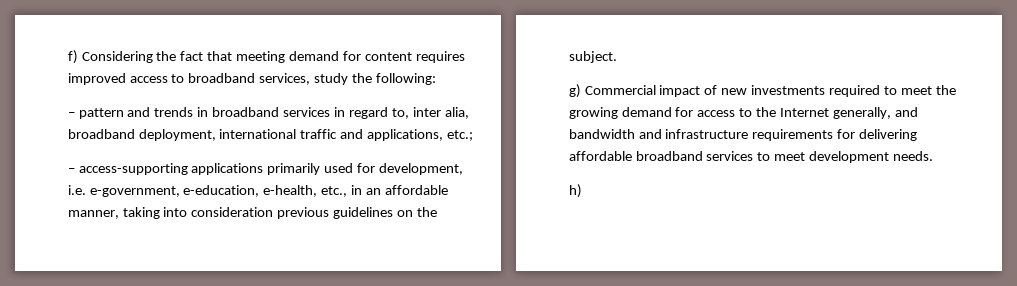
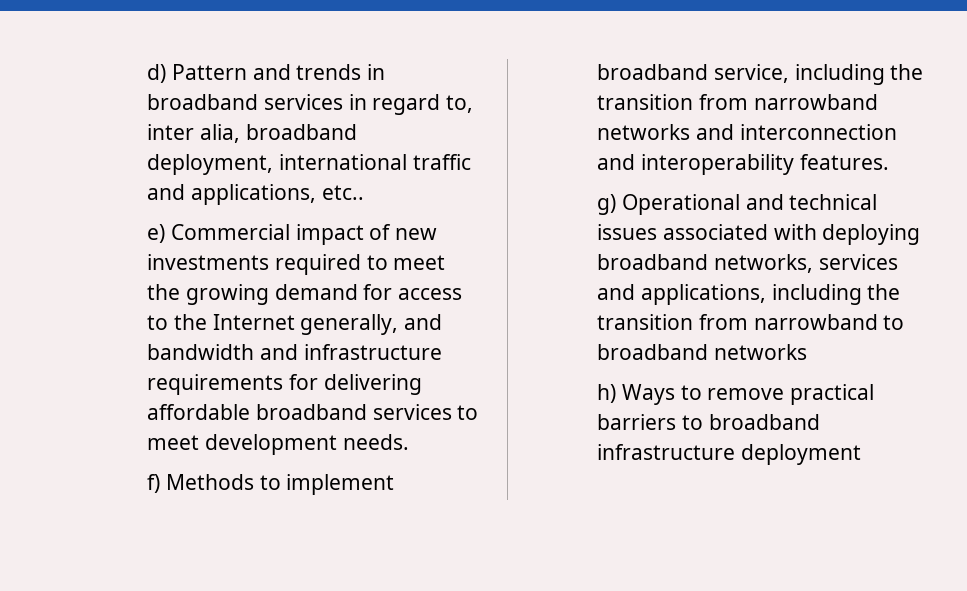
[67,50,465,64] [67,73,437,85] [67,108,124,119] f) Considering the fact that meeting demand for content requires improved access to broadband services, study the following: // – pattern -> [147,64,247,83] d) Pattern
[447,130,474,141] [67,163,464,175] [67,185,449,197] [67,207,438,219] [568,51,617,63] [568,84,581,98] etc.; // – access-supporting applications primarily used for development, i.e. e-government, e-education, e-health, etc., in an affordable manner, taking into consideration previous guidelines on the subject. // g) -> [321,185,364,200] [147,224,166,243] etc.. // e)
[568,184,582,198] h) -> [147,474,395,495] [597,64,924,85] [597,94,878,110] [597,124,897,140] [597,154,889,175] [597,194,878,215] [597,224,921,245] [597,254,898,273] [597,284,901,305] [597,314,905,330] [597,344,807,360] [597,384,875,405] [597,414,820,430] [597,444,861,465] f) Methods to implement broadband service, including the transition from narrowband networks and interconnection and interoperability features. // g) Operational and technical issues associated with deploying broadband networks, services and applications, including the transition from narrowband to broadband networks // h) Ways to remove practical barriers to broadband infrastructure deployment

